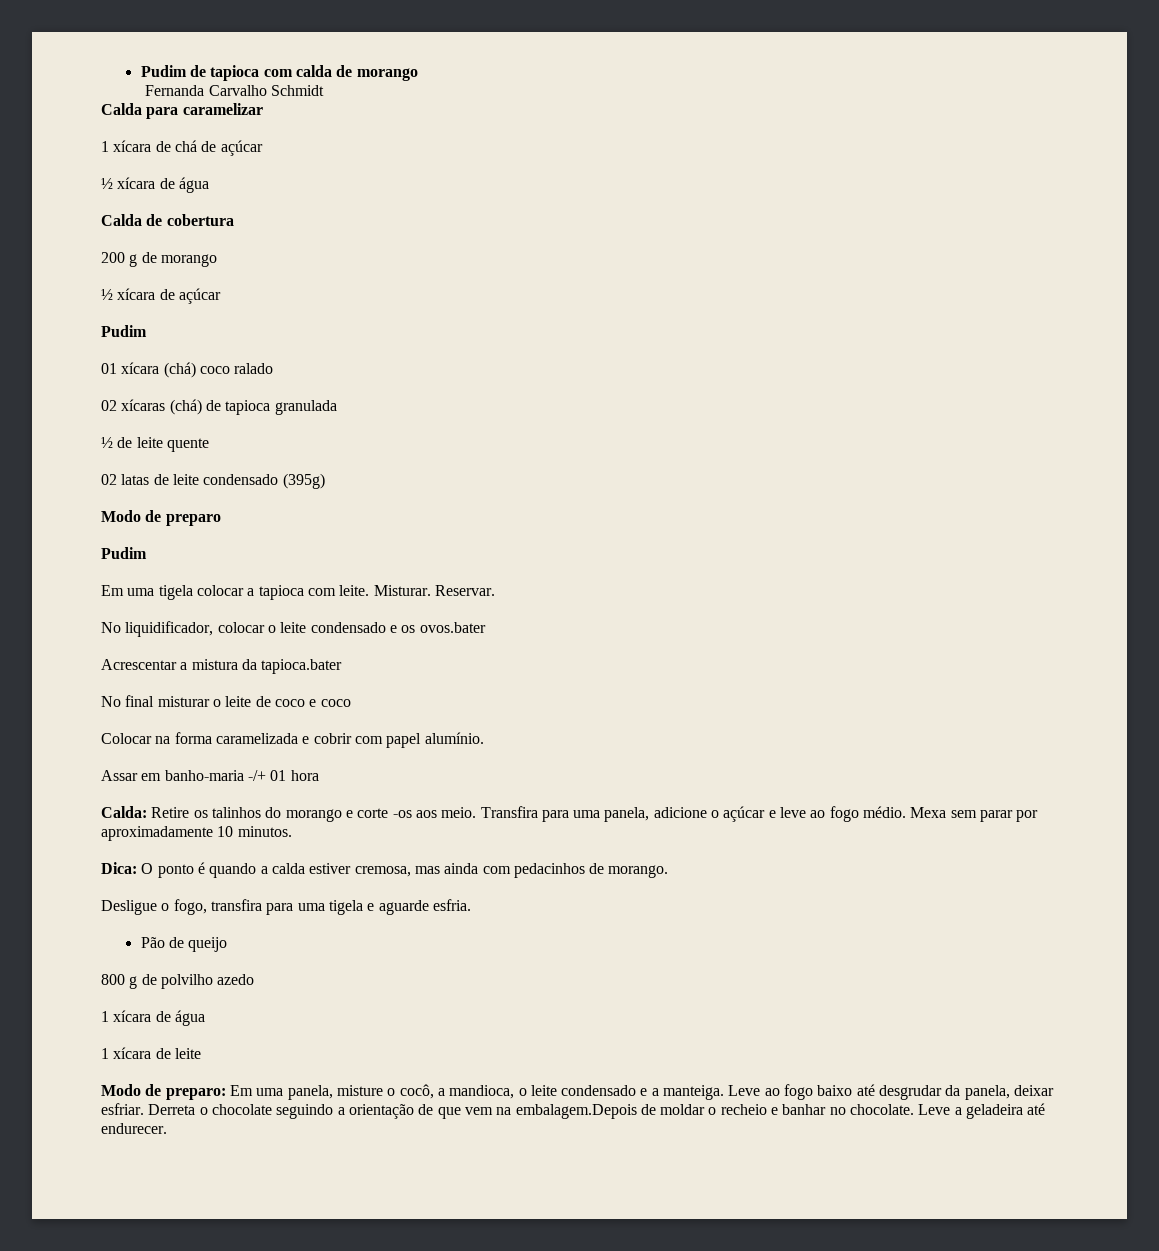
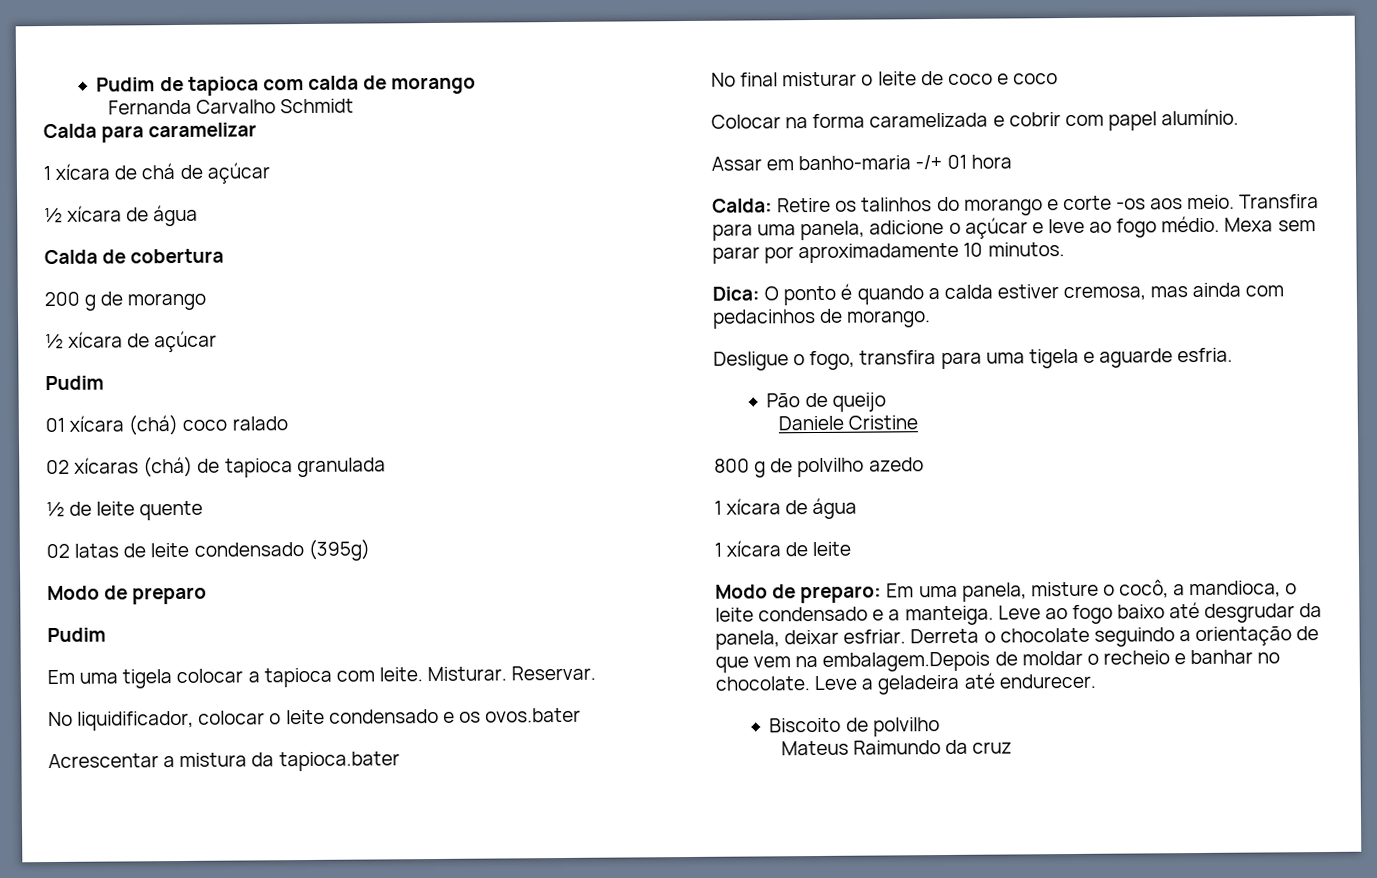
(228, 944) none -> [777,415,919,431] // Daniele Cristine
(167, 1128) none -> [769,717,940,737] [780,739,1013,756] // Biscoito de polvilho // Mateus Raimundo da cruz

